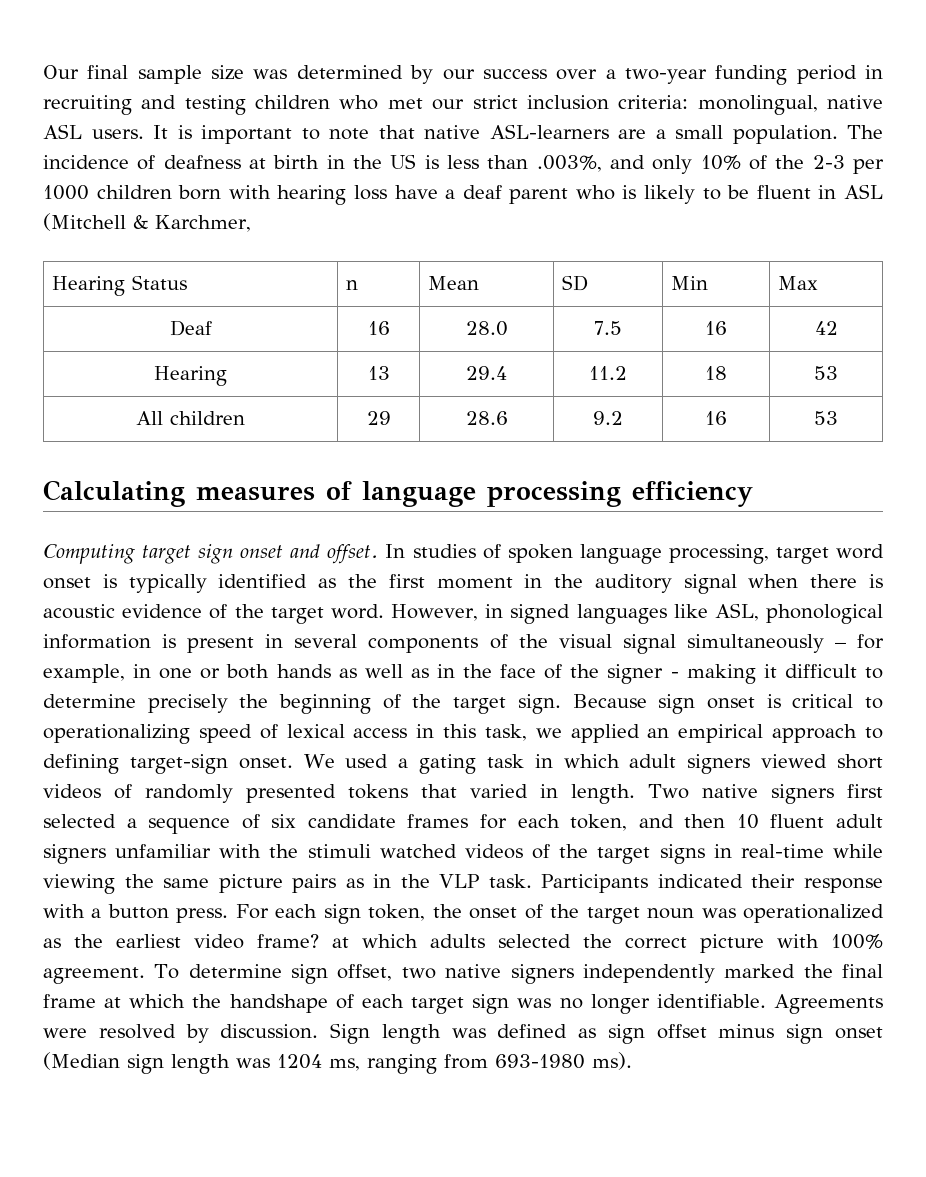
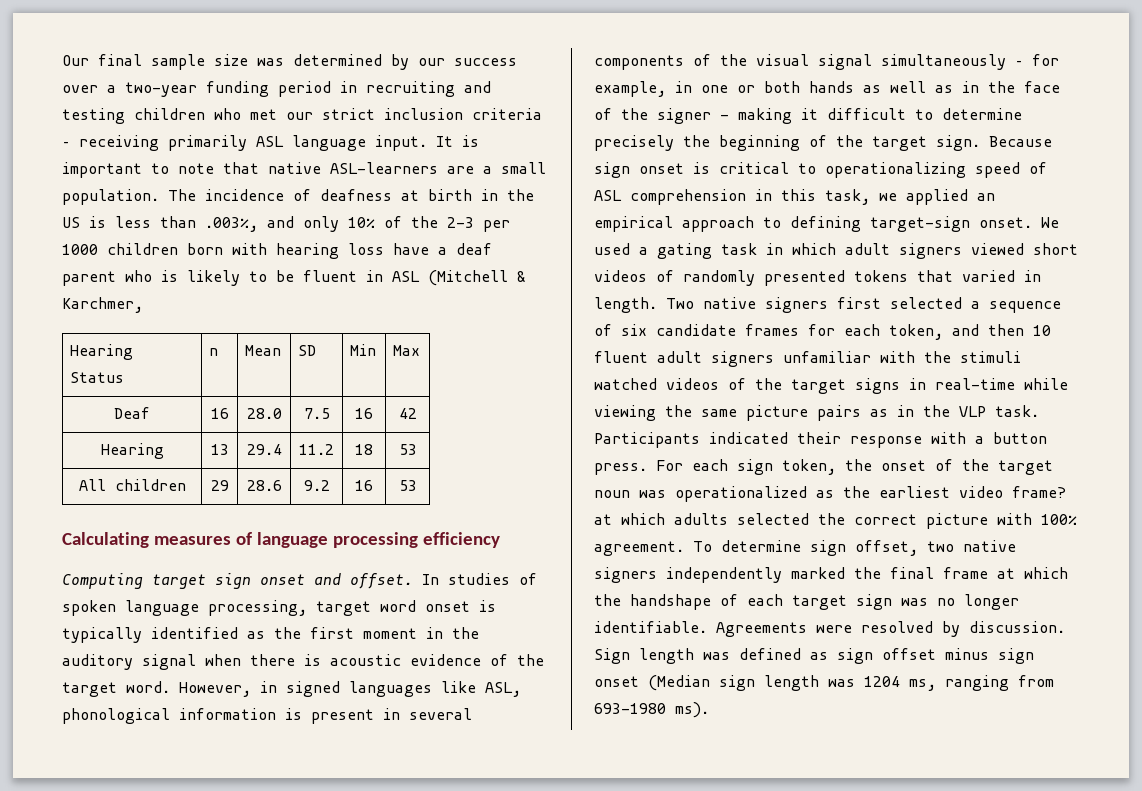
[618,95,884,115] [43,124,144,139] criteria: monolingual, native ASL users. -> [472,108,542,120] [62,135,427,151] criteria – receiving primarily ASL language input.
[286,724,408,738] lexical access -> [594,189,746,205] ASL comprehension

